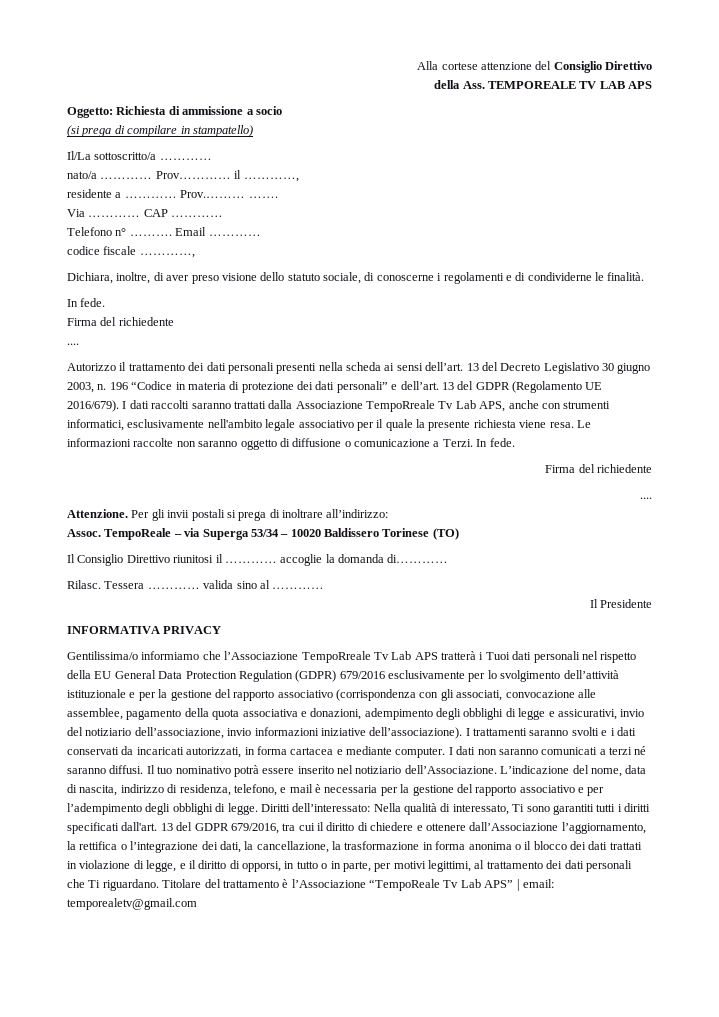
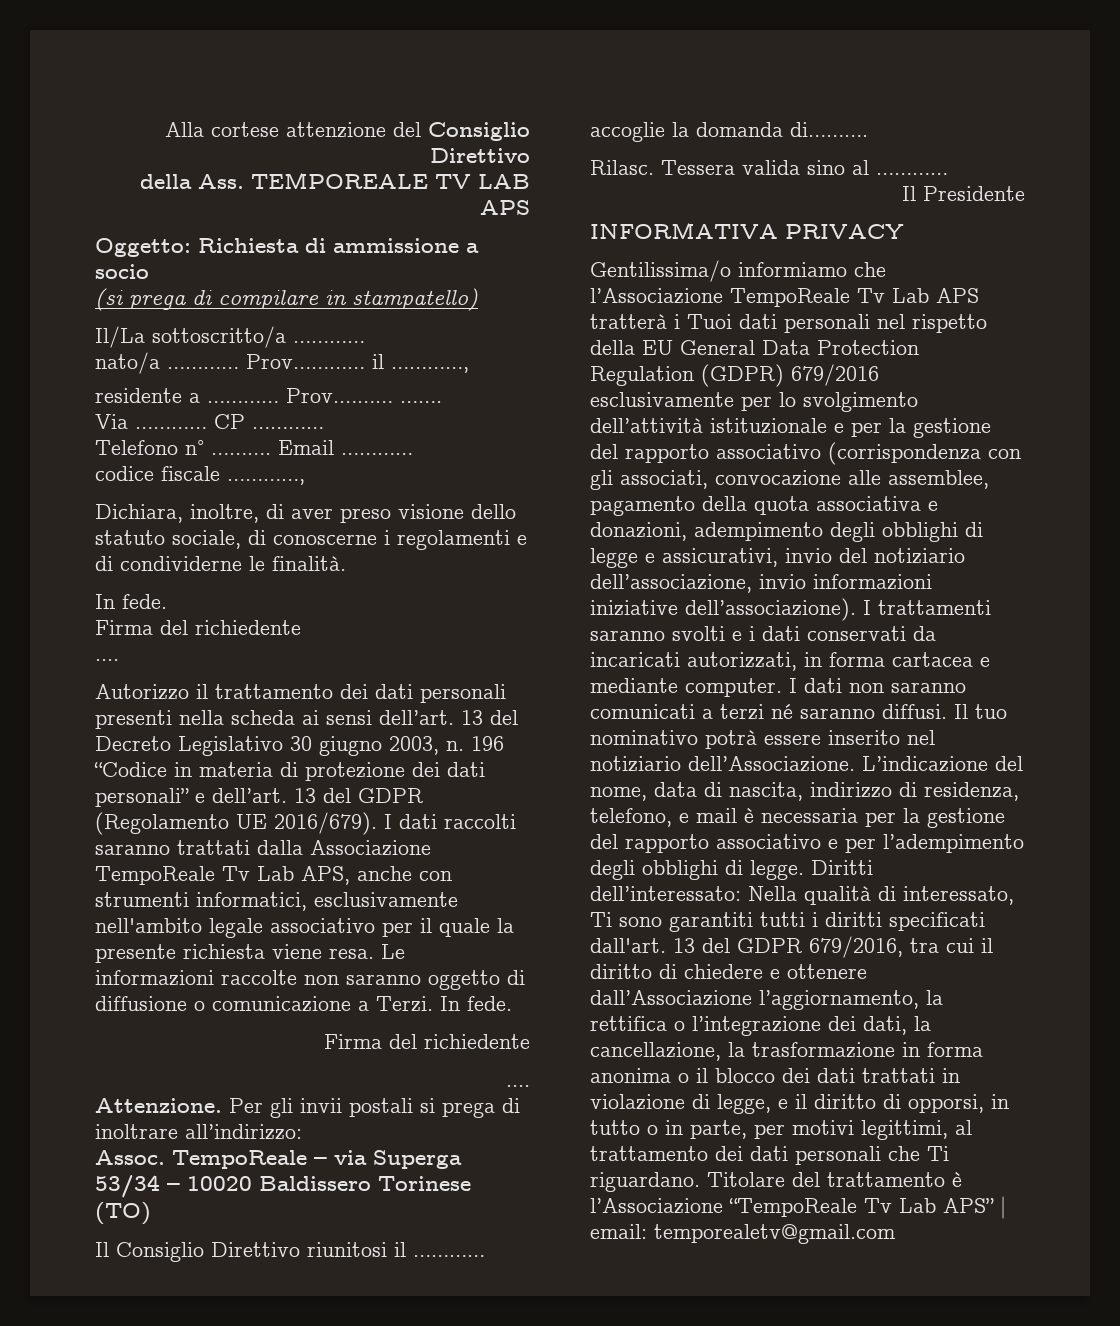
[143,209,168,217] CAP -> [214,414,245,429] CP
[366,400,435,412] TempoRreale -> [95,866,215,885] TempoReale
[387,554,449,563] di………… -> [790,122,868,137] di……….
[147,587,200,589] ………… -> (735, 167) none
[301,651,371,663] TempoRreale -> [730,288,850,307] TempoReale

